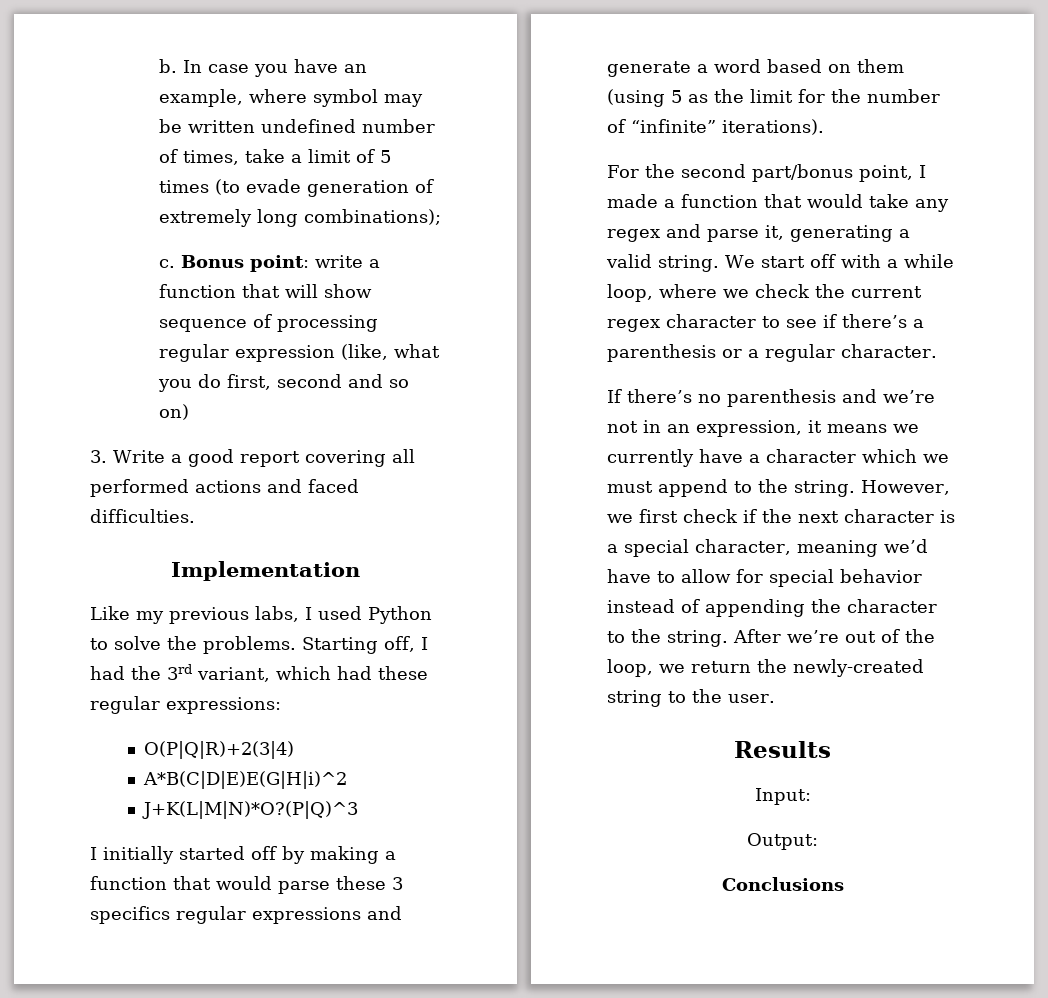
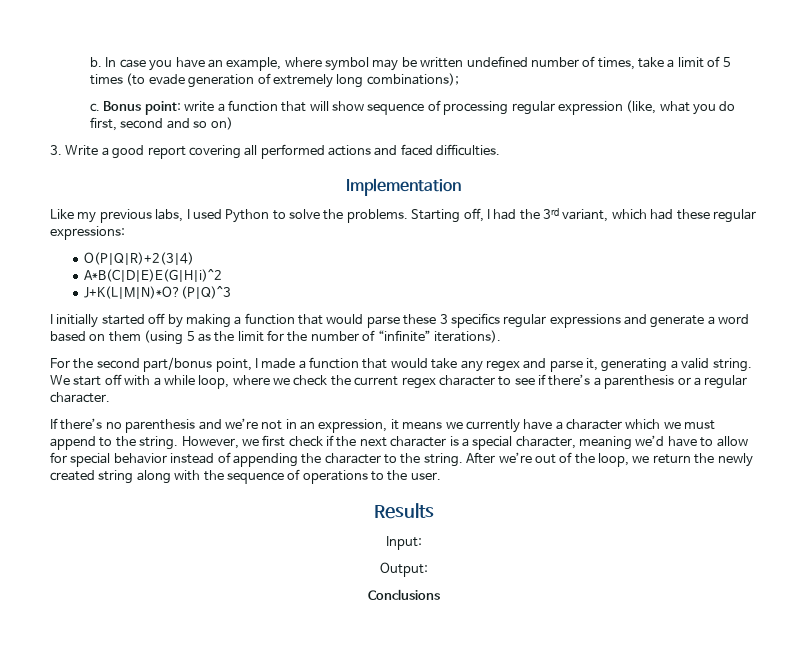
[793,659,924,677] [607,690,662,707] newly-created string -> [717,453,753,467] [50,469,368,484] newly created string along with the sequence of operations

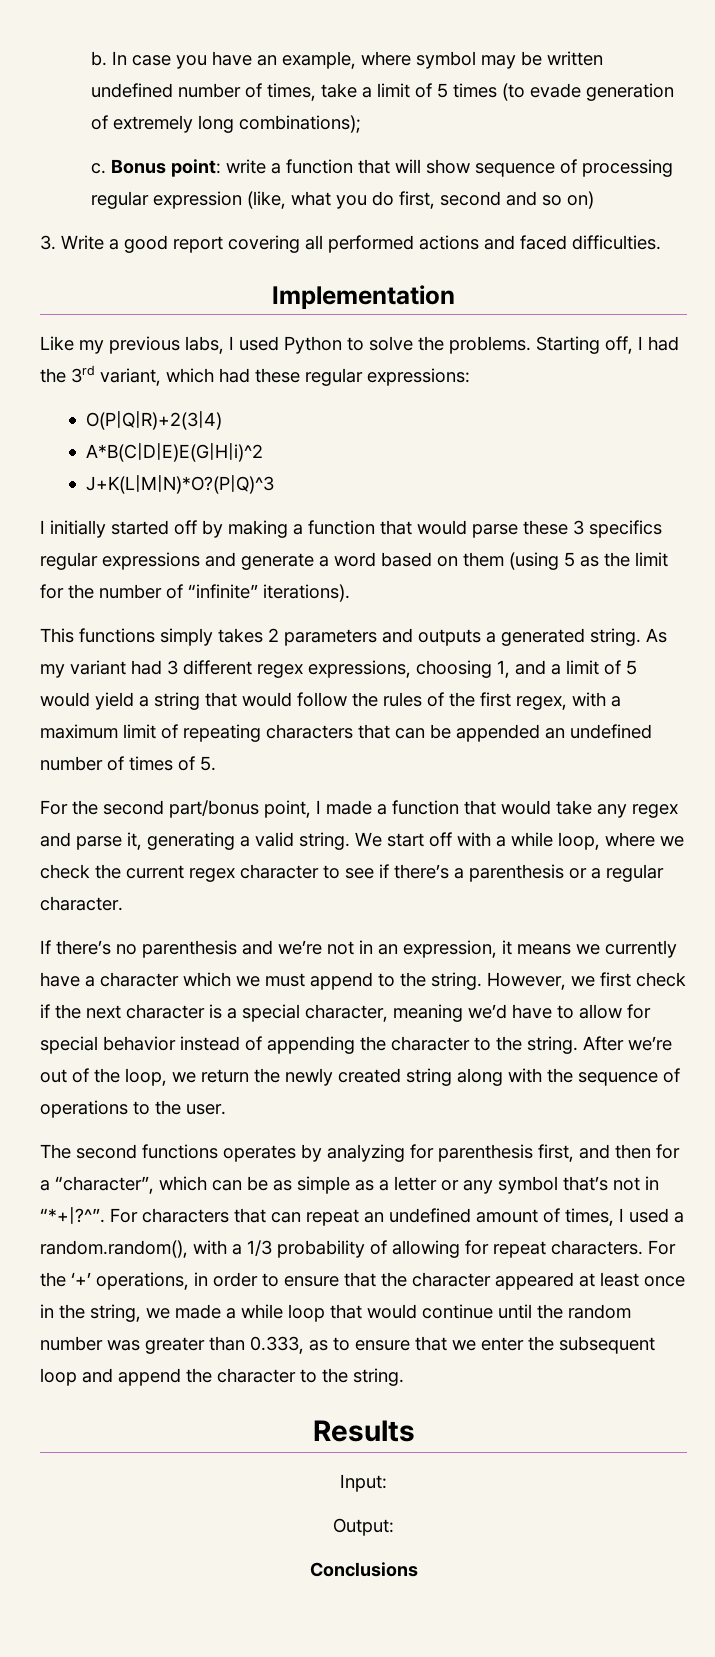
(501, 336) none -> [40,628,667,646] [40,660,637,678] [40,692,621,710] [40,724,652,742] [40,756,216,771] // This functions simply takes 2 parameters and outputs a generated string. As my variant had 3 different regex expressions, choosing 1, and a limit of 5 would yield a string that would follow the rules of the first regex, with a maximum limit of repeating characters that can be appended an undefined number of times of 5.
(441, 476) none -> [40,1144,680,1162] [40,1176,659,1194] [40,1207,684,1226] [40,1240,676,1258] [40,1272,685,1290] [40,1304,631,1322] [40,1336,655,1354] [40,1368,404,1386] // The second functions operates by analyzing for parenthesis first, and then for a “character”, which can be as simple as a letter or any symbol that’s not in “*+|?^”. For characters that can repeat an undefined amount of times, I used a random.random(), with a 1/3 probability of allowing for repeat characters. For the ‘+’ operations, in order to ensure that the character appeared at least once in the string, we made a while loop that would continue until the random number was greater than 0.333, as to ensure that we enter the subsequent loop and append the character to the string.

